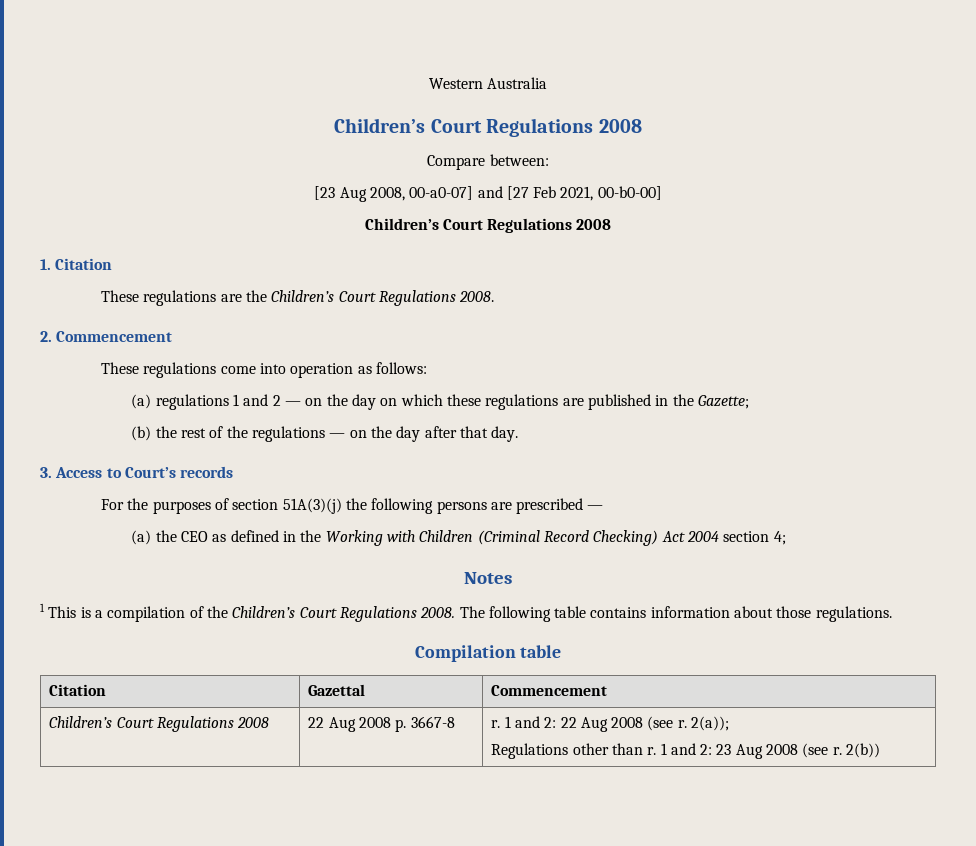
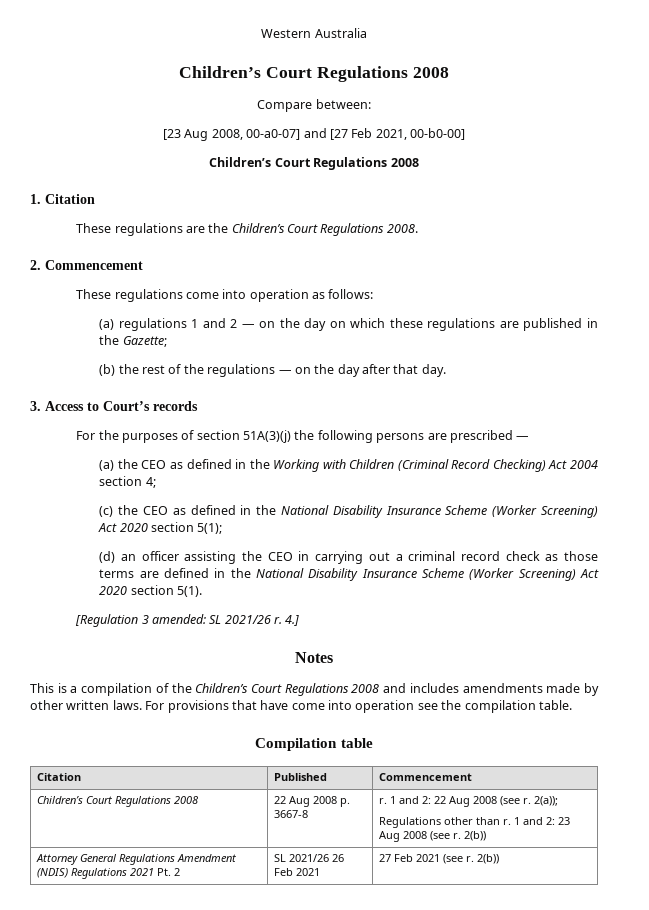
(786, 538) none -> [99,505,599,518] [98,522,223,534] [99,551,598,564] [99,568,599,581] [99,585,203,597] [75,614,300,627] // (c) the CEO as defined in the National Disability Insurance Scheme (Worker Screening) Act 2020 section 5(1); // (d) an officer assisting the CEO in carrying out a criminal record check as those terms are defined in the National Disability Insurance Scheme (Worker Screening) Act 2020 section 5(1). // [Regulation 3 amended: SL 2021/26 r. 4.]
[40,603,45,612] 1 -> (333, 657) none
[420,606,892,622] 2008. The following table contains information about those regulations. -> [351,683,599,696] [30,700,572,713] 2008 and includes amendments made by other written laws. For provisions that have come into operation see the compilation table.
[308,684,366,696] Gazettal -> [274,773,328,781] Published
(881, 750) none -> [36,854,237,865] [37,868,181,879] [274,854,345,862] [274,868,321,876] [379,854,500,864] // Attorney General Regulations Amendment (NDIS) Regulations 2021 Pt. 2 | SL 2021/26 26 Feb 2021 | 27 Feb 2021 (see r. 2(b))

